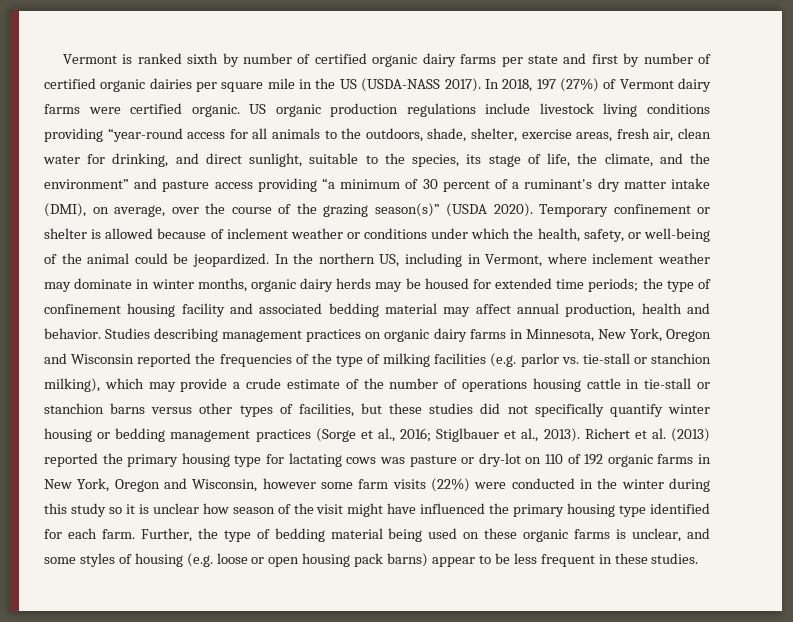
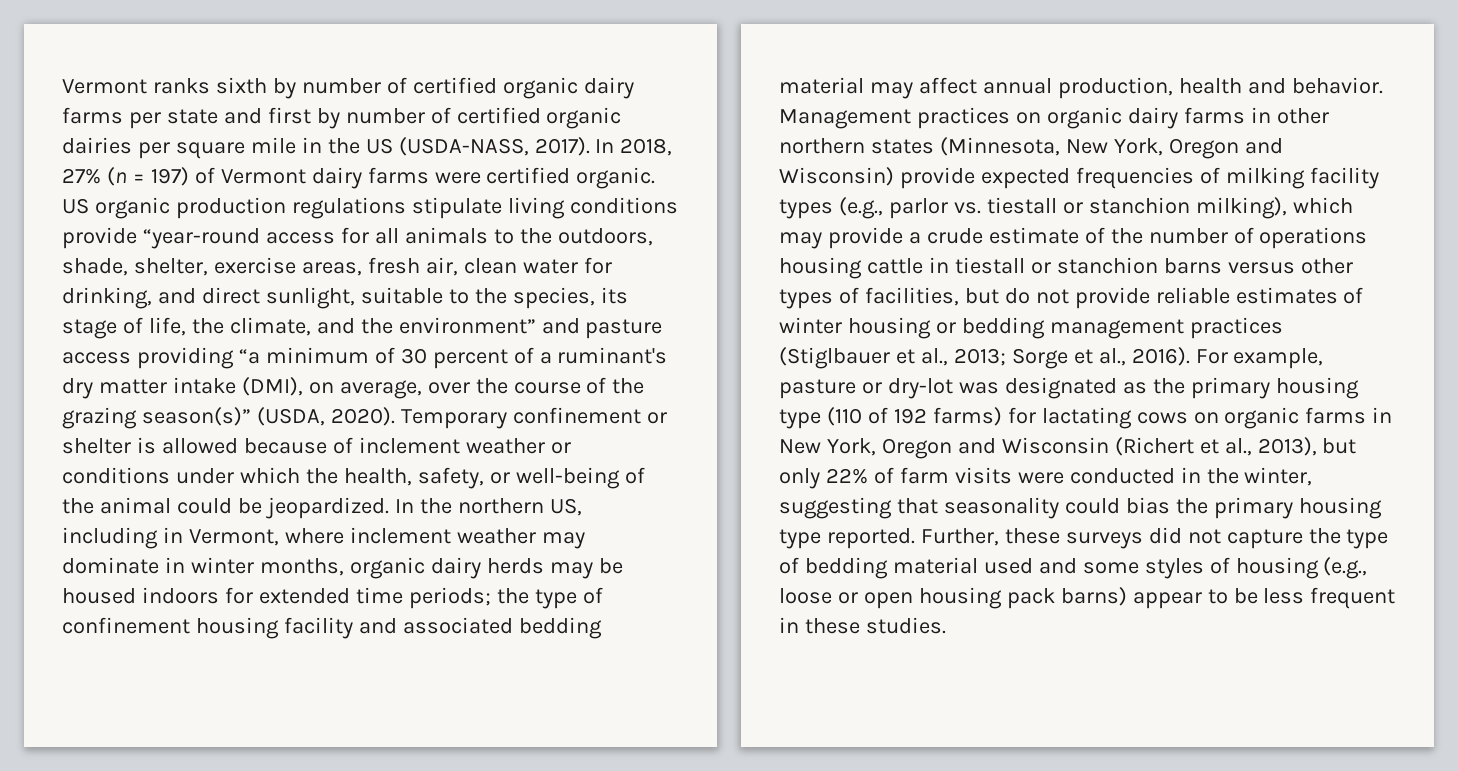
[62,53,182,64] Vermont is ranked -> [62,78,210,94] Vermont ranks
[361,78,441,92] (USDA-NASS -> [398,137,529,156] (USDA-NASS,
[536,78,599,92] 197 (27%) -> [62,167,189,186] 27% (n = 197)
[485,103,594,114] include livestock -> [411,197,502,219] stipulate
[44,128,103,142] providing -> [62,227,137,249] provide
[446,203,487,217] (USDA -> [256,407,325,426] (USDA,
(469, 283) none -> [141,587,219,604] indoors
[105,328,303,342] Studies describing management -> [779,109,911,129] Management
[525,328,712,342] [44,353,517,367] Minnesota, New York, Oregon and Wisconsin reported the frequencies of the type of milking facilities (e.g. -> [1276,108,1329,124] [779,137,1283,159] [779,167,1379,189] [779,197,883,219] other northern states (Minnesota, New York, Oregon and Wisconsin) provide expected frequencies of milking facility types (e.g.,
[582,353,630,364] tie-stall -> [986,197,1057,214] tiestall
[644,378,692,389] tie-stall -> [954,257,1025,274] tiestall
[389,403,663,417] these studies did not specifically quantify -> [1004,287,1364,309] do not provide reliable estimates of
[315,428,710,442] [44,453,604,467] (Sorge et al., 2016; Stiglbauer et al., 2013). Richert et al. (2013) reported the primary housing type for lactating cows was pasture or dry-lot on 110 of 192 -> [779,347,1324,369] [779,377,1359,399] [779,407,1219,429] (Stiglbauer et al., 2013; Sorge et al., 2016). For example, pasture or dry-lot was designated as the primary housing type (110 of 192 farms) for lactating cows on
[192,478,353,492] Wisconsin, however some -> [1001,437,1357,456] [779,467,894,489] Wisconsin (Richert et al., 2013), but only 22% of
[430,478,470,492] (22%) -> (1012, 475) none
[621,478,710,492] [44,503,711,517] [44,528,192,542] winter during this study so it is unclear how season of the visit might have influenced the primary housing type identified for each farm. Further, -> [1244,467,1313,486] [779,497,1382,519] [779,527,1303,549] winter, suggesting that seasonality could bias the primary housing type reported. Further, these surveys did not capture
[388,528,682,542] being used on these organic farms is unclear, -> [983,558,1033,574] used
[186,553,213,567] (e.g. -> [1323,557,1368,579] (e.g.,

